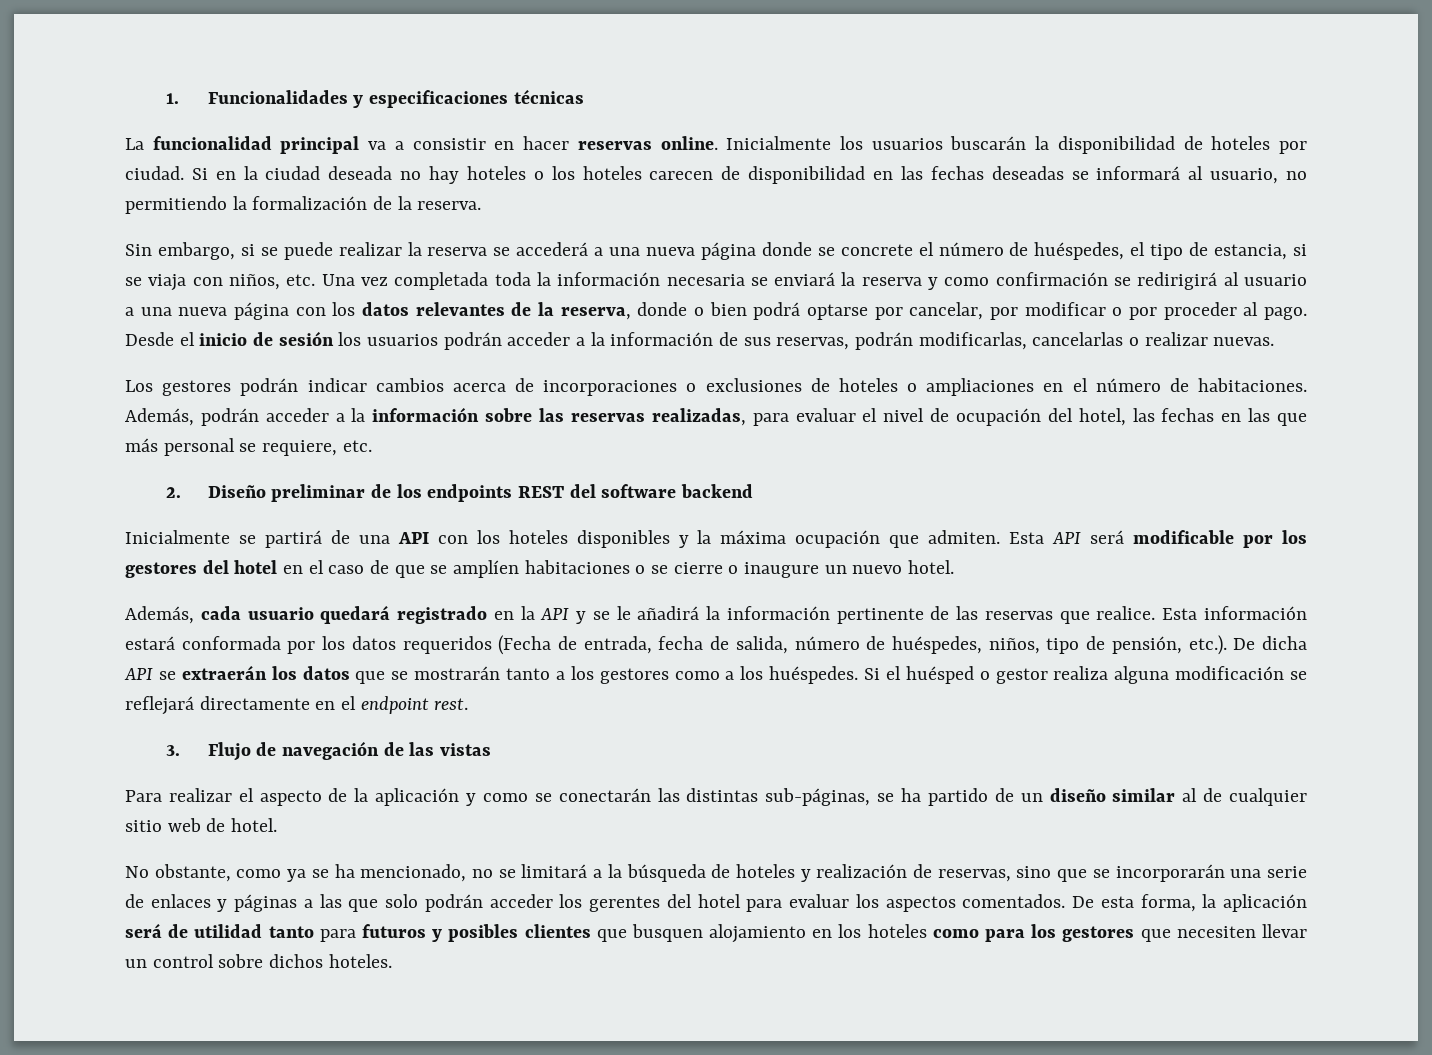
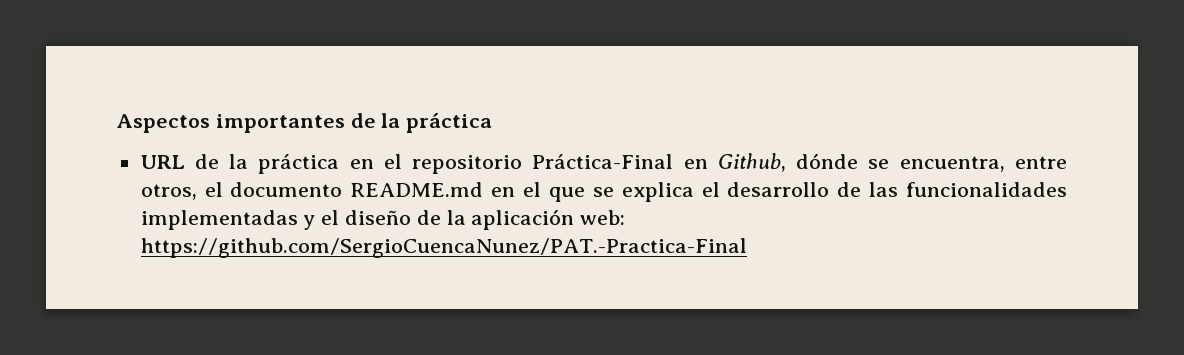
[166,89,584,108] [125,136,1307,154] [125,166,1307,184] [125,196,482,214] [125,242,1307,260] [125,272,1308,291] [125,302,1307,320] [125,331,1275,350] [125,378,1307,396] [125,407,1307,426] [125,438,372,456] [166,484,754,502] [125,530,1308,548] [125,560,955,578] [125,605,1308,624] [125,635,1307,655] [124,665,1307,684] [125,696,469,715] [166,741,492,761] [125,788,1307,806] [125,818,278,832] [125,864,1308,882] [125,894,1307,912] [125,923,1307,943] [125,954,392,968] 1. Funcionalidades y especificaciones técnicas // La funcionalidad principal va a consistir en hacer reservas online. Inicialmente los usuarios buscarán la disponibilidad de hoteles por ciudad. Si en la ciudad deseada no hay hoteles o los hoteles carecen de disponibilidad en las fechas deseadas se informará al usuario, no permitiendo la formalización de la reserva. // Sin embargo, si se puede realizar la reserva se accederá a una nueva página donde se concrete el número de huéspedes, el tipo de estancia, si se viaja con niños, etc. Una vez completada toda la información necesaria se enviará la reserva y como confirmación se redirigirá al usuario a una nueva página con los datos relevantes de la reserva, donde o bien podrá optarse por cancelar, por modificar o por proceder al pago. Desde el inicio de sesión los usuarios podrán acceder a la información de sus reservas, podrán modificarlas, cancelarlas o realizar nuevas. // Los gestores podrán indicar cambios acerca de incorporaciones o exclusiones de hoteles o ampliaciones en el número de habitaciones. Además, podrán acceder a la información sobre las reservas realizadas, para evaluar el nivel de ocupación del hotel, las fechas en las que más personal se requiere, etc. // 2. Diseño preliminar de los endpoints REST del software backend // Inicialmente se partirá de una API con los hoteles disponibles y la máxima ocupación que admiten. Esta API será modificable por los gestores del hotel en el caso de que se amplíen habitaciones o se cierre o inaugure un nuevo hotel. // Además, cada usuario quedará registrado en la API y se le añadirá la información pertinente de las reservas que realice. Esta información estará conformada por los datos requeridos (Fecha de entrada, fecha de salida, número de huéspedes, niños, tipo de pensión, etc.). De dicha API se extraerán los datos que se mostrarán tanto a los gestores como a los huéspedes. Si el huésped o gestor realiza alguna modificación se reflejará directamente en el endpoint rest. // 3. Flujo de navegación de las vistas // Para realizar el aspecto de la aplicación y como se conectarán las distintas sub-páginas, se ha partido de un diseño similar al de cualquier sitio web de hotel. // No obstante, como ya se ha mencionado, no se limitará a la búsqueda de hoteles y realización de reservas, sino que se incorporarán una serie de enlaces y páginas a las que solo podrán acceder los gerentes del hotel para evaluar los aspectos comentados. De esta forma, la aplicación será de utilidad tanto para futuros y posibles clientes que busquen alojamiento en los hoteles como para los gestores que necesiten llevar un control sobre dichos hoteles. -> [117,113,493,133] [140,153,1067,174] [140,182,1068,202] [140,209,626,230] [140,238,747,258] Aspectos importantes de la práctica // URL de la práctica en el repositorio Práctica-Final en Github, dónde se encuentra, entre otros, el documento README.md en el que se explica el desarrollo de las funcionalidades implementadas y el diseño de la aplicación web: https://github.com/SergioCuencaNunez/PAT.-Practica-Final

